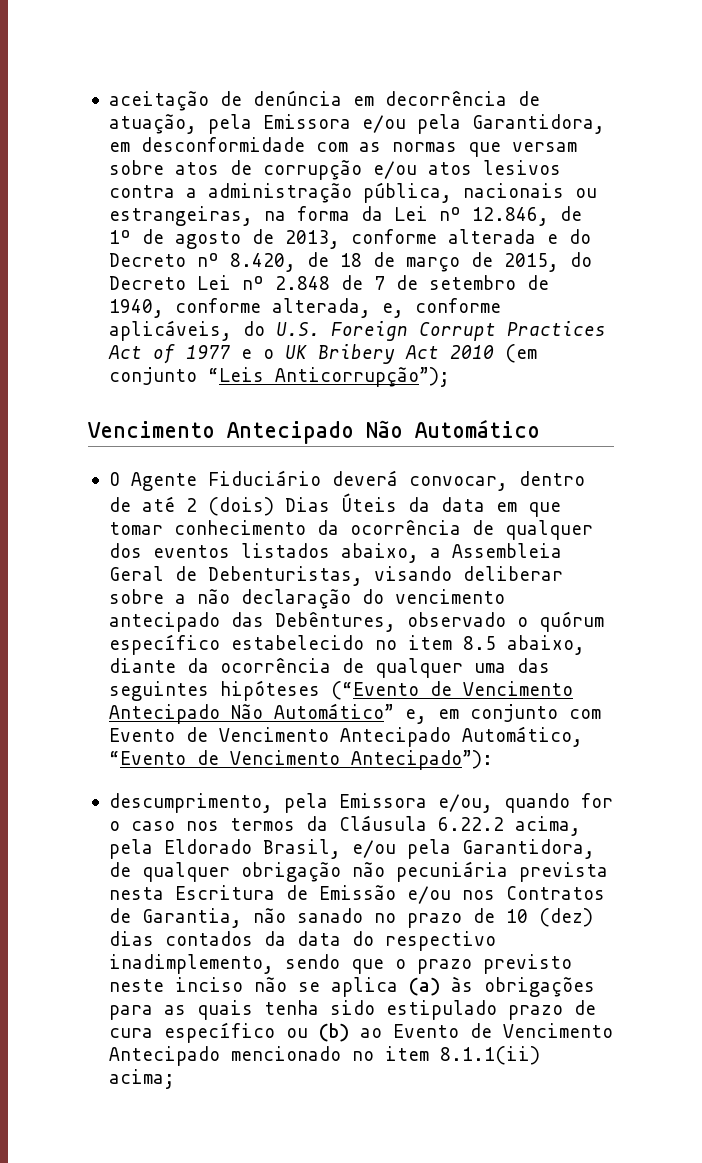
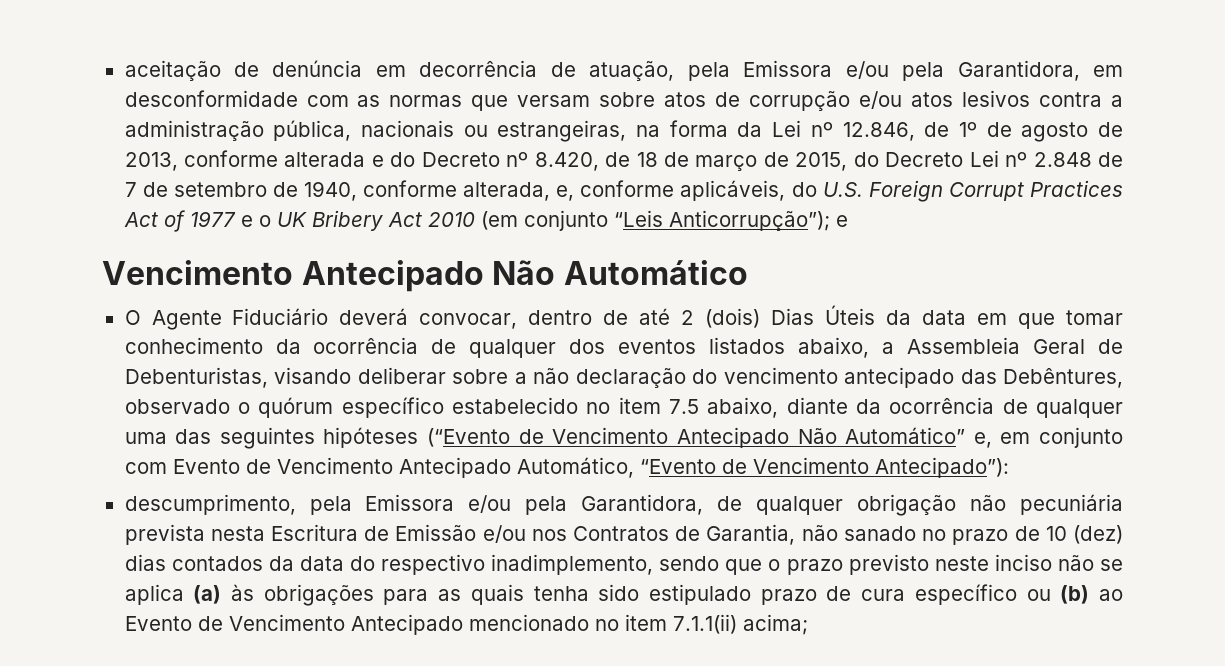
(450, 377) none -> [835,215,848,227] e
[462,636,496,650] 8.5 -> [668,399,699,414] 7.5
[437,793,613,813] [108,815,581,836] [108,839,341,859] e/ou, quando for o caso nos termos da Cláusula 6.22.2 acima, pela Eldorado Brasil, -> (455, 502) none
[439,1046,540,1065] 8.1.1(ii) -> [672,614,737,634] 7.1.1(ii)

